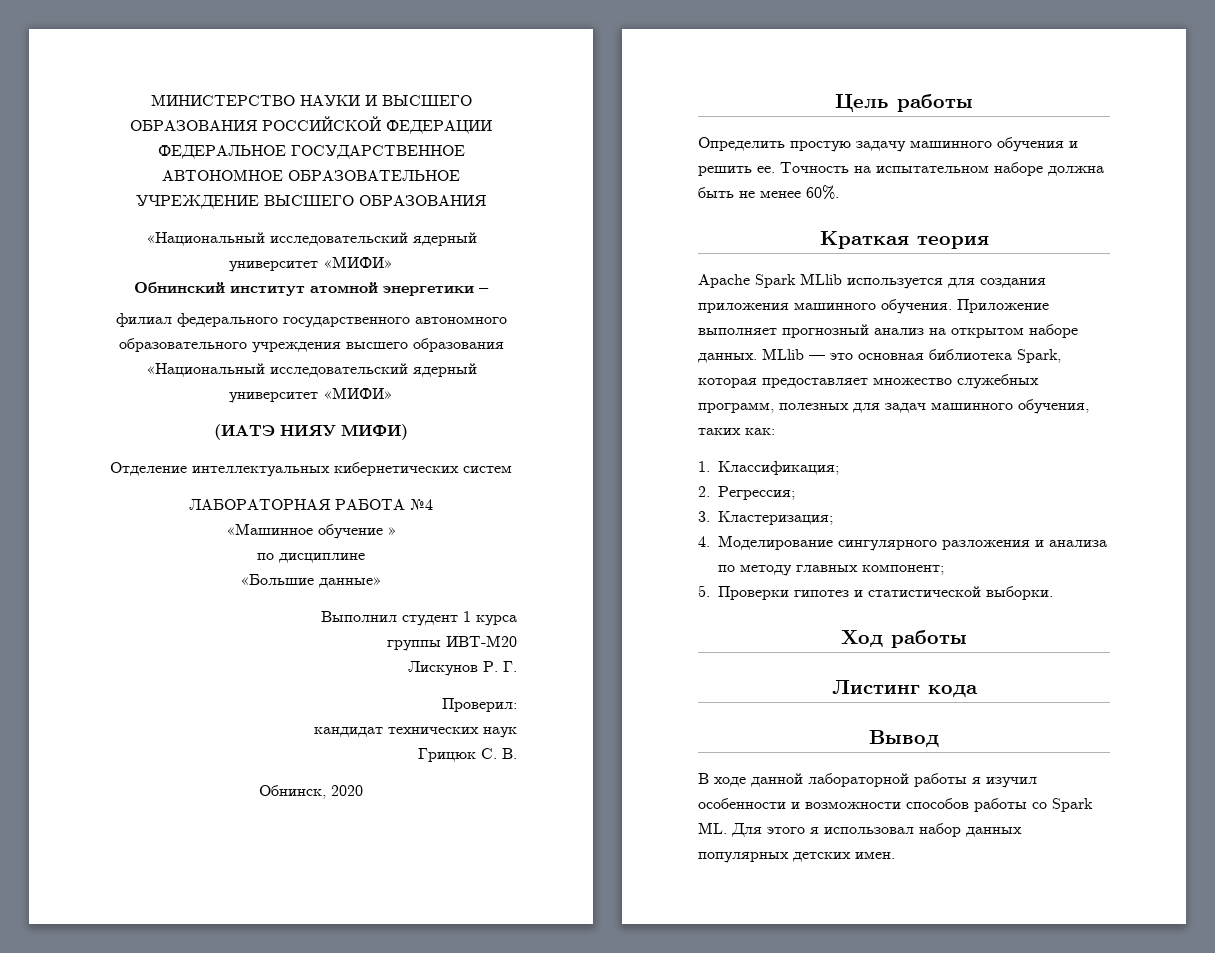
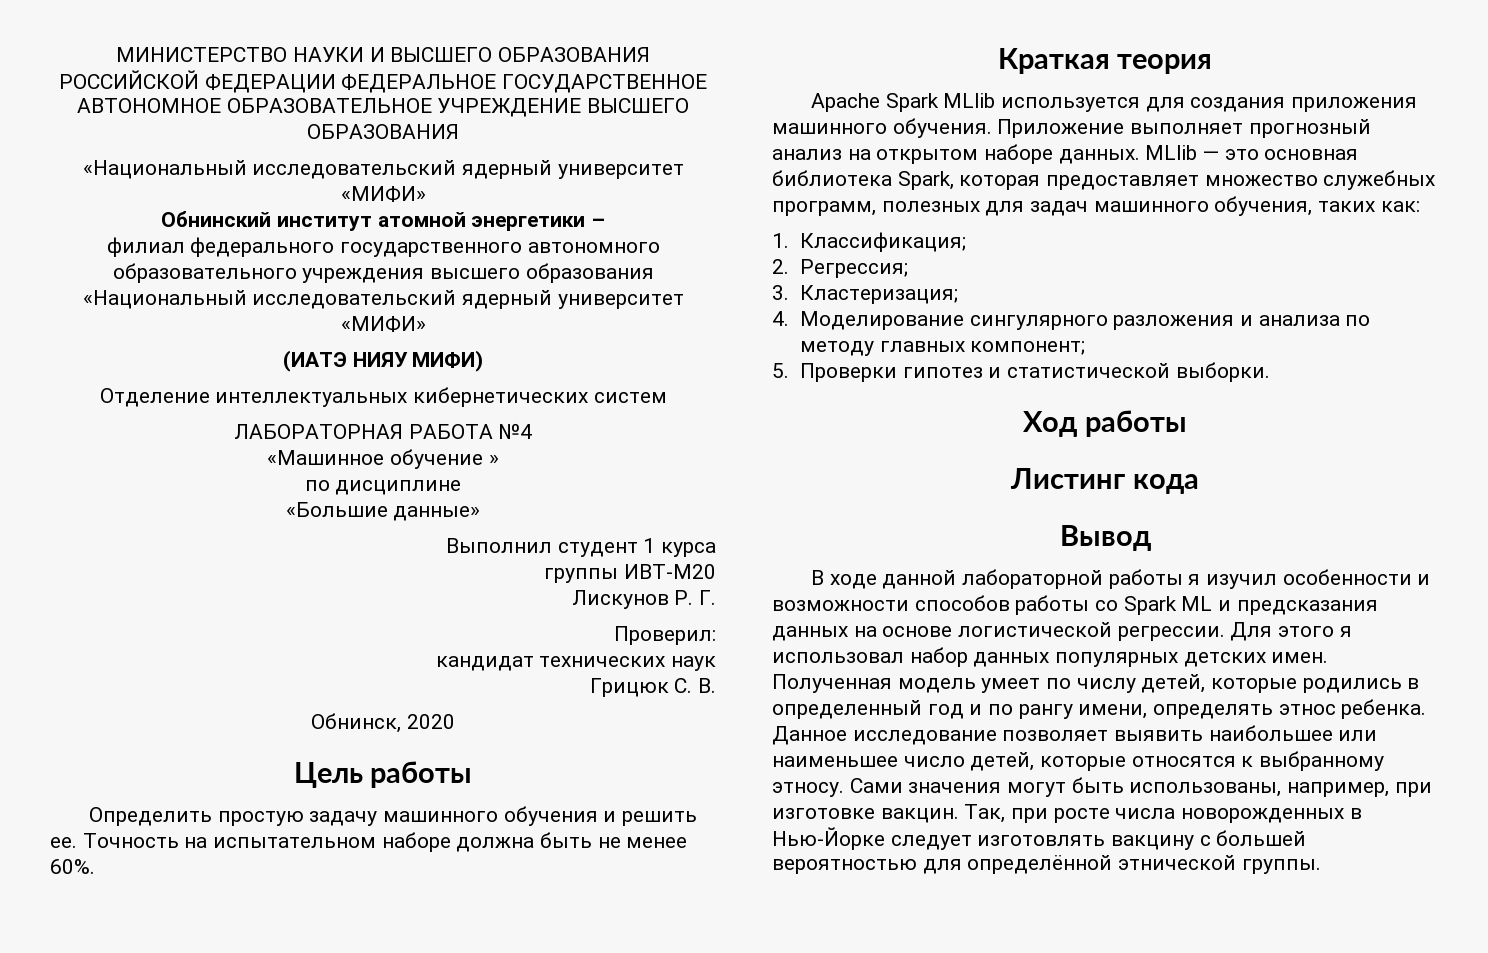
[698,822,727,834] ML. -> [1181,596,1378,615] [772,622,1225,641] ML и предсказания данных на основе логистической регрессии.
(895, 855) none -> [772,674,1420,693] [772,699,1427,719] [772,725,1378,745] [772,751,1385,771] [772,777,1432,797] [772,804,1362,823] [772,827,1307,850] [772,855,1321,874] Полученная модель умеет по числу детей, которые родились в определенный год и по рангу имени, определять этнос ребенка. Данное исследование позволяет выявить наибольшее или наименьшее число детей, которые относятся к выбранному этносу. Сами значения могут быть использованы, например, при изготовке вакцин. Так, при росте числа новорожденных в Нью-Йорке следует изготовлять вакцину с большей вероятностью для определённой этнической группы.

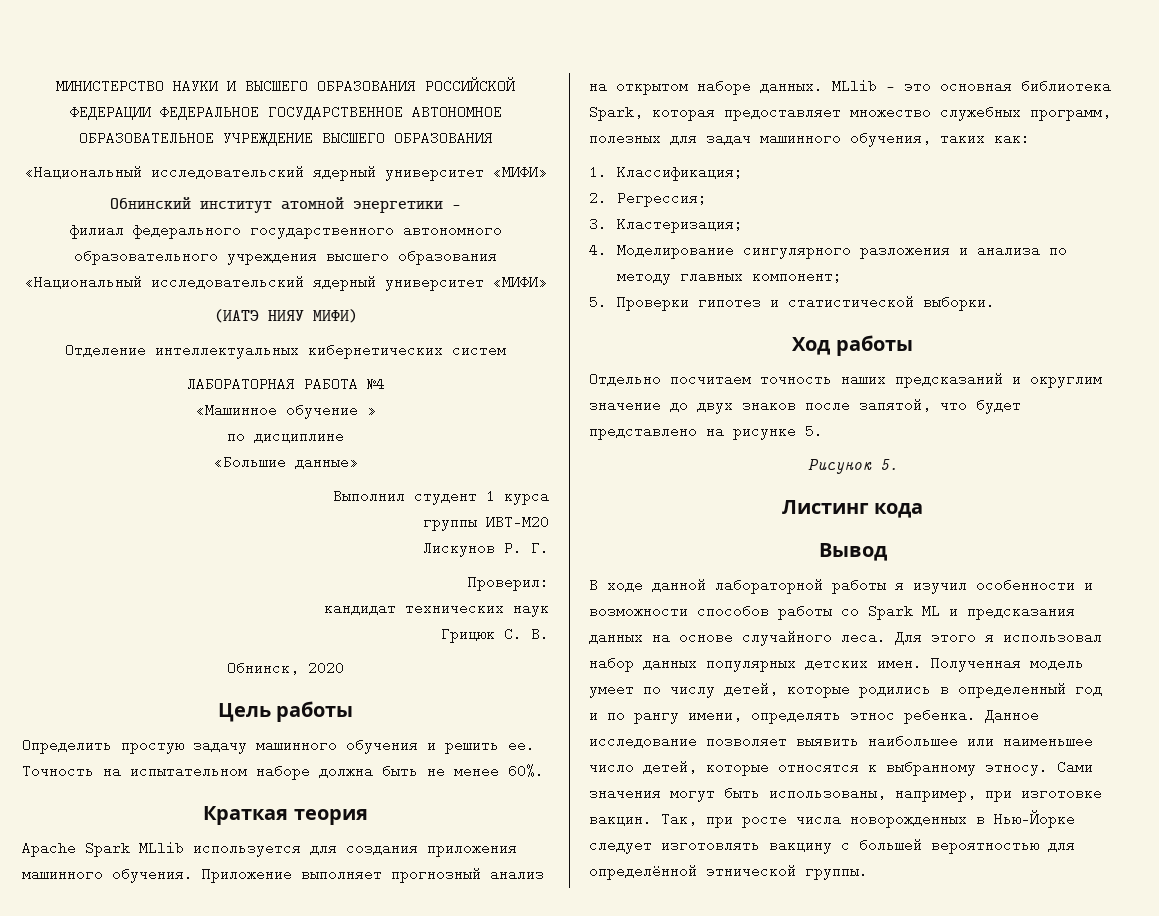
(1187, 423) none -> [589,370,1102,388] [589,396,1021,414] [589,422,823,440] [807,459,898,474] // Отдельно посчитаем точность наших предсказаний и округлим значение до двух знаков после запятой, что будет представлено на рисунке 5. // Рисунок 5.
[958,622,1225,641] логистической регрессии. -> [742,628,886,646] случайного леса.

